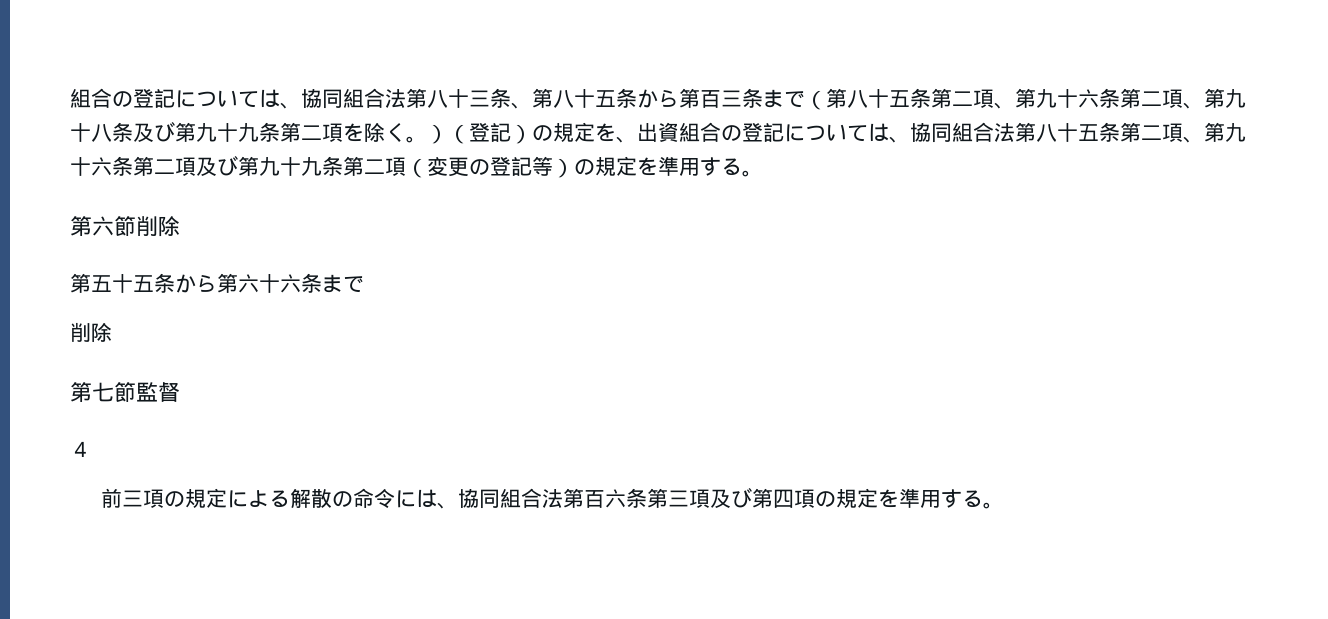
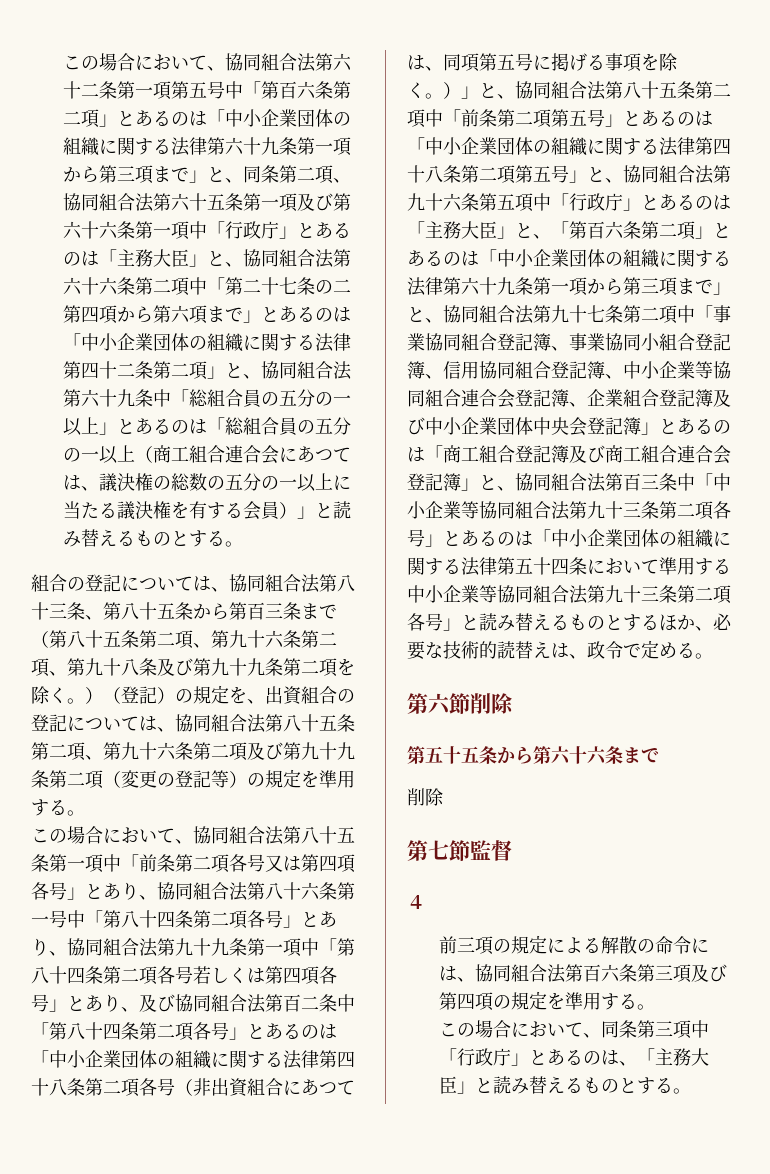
(70, 98) none -> [62,53,352,72] [62,81,351,100] [62,109,351,128] [62,137,351,156] [62,165,351,184] [62,193,351,212] [62,221,351,240] [62,249,351,268] [62,277,351,296] [62,305,351,324] [62,333,351,352] [62,361,352,380] [62,389,351,407] [62,417,351,436] [62,445,351,464] [62,473,351,492] [62,501,351,520] [62,529,243,547] この場合において、協同組合法第六十二条第一項第五号中「第百六条第二項」とあるのは「中小企業団体の組織に関する法律第六十九条第一項から第三項まで」と、同条第二項、協同組合法第六十五条第一項及び第六十六条第一項中「行政庁」とあるのは「主務大臣」と、協同組合法第六十六条第二項中「第二十七条の二第四項から第六項まで」とあるのは「中小企業団体の組織に関する法律第四十二条第二項」と、協同組合法第六十九条中「総組合員の五分の一以上」とあるのは「総組合員の五分の一以上（商工組合連合会にあつては、議決権の総数の五分の一以上に当たる議決権を有する会員）」と読み替えるものとする。 //
(763, 173) none -> [31,826,355,845] [31,854,355,873] [31,882,355,901] [31,910,337,929] [31,938,355,957] [31,966,337,985] [31,994,355,1013] [31,1022,337,1041] [31,1050,355,1069] [31,1078,355,1097] [407,53,678,72] [407,81,731,100] [407,109,713,128] [407,137,731,156] [407,165,731,184] [407,193,731,212] [407,221,731,240] [407,249,731,268] [407,277,731,296] [407,305,731,324] [407,333,731,351] [407,361,731,379] [407,389,731,408] [407,417,731,436] [407,445,731,464] [407,473,731,492] [407,501,731,520] [407,529,731,548] [407,557,731,576] [407,585,731,604] [407,613,732,631] [407,640,713,660] // この場合において、協同組合法第八十五条第一項中「前条第二項各号又は第四項各号」とあり、協同組合法第八十六条第一号中「第八十四条第二項各号」とあり、協同組合法第九十九条第一項中「第八十四条第二項各号若しくは第四項各号」とあり、及び協同組合法第百二条中「第八十四条第二項各号」とあるのは「中小企業団体の組織に関する法律第四十八条第二項各号（非出資組合にあつては、同項第五号に掲げる事項を除く。）」と、協同組合法第八十五条第二項中「前条第二項第五号」とあるのは「中小企業団体の組織に関する法律第四十八条第二項第五号」と、協同組合法第九十六条第五項中「行政庁」とあるのは「主務大臣」と、「第百六条第二項」とあるのは「中小企業団体の組織に関する法律第六十九条第一項から第三項まで」と、協同組合法第九十七条第二項中「事業協同組合登記簿、事業協同小組合登記簿、信用協同組合登記簿、中小企業等協同組合連合会登記簿、企業組合登記簿及び中小企業団体中央会登記簿」とあるのは「商工組合登記簿及び商工組合連合会登記簿」と、協同組合法第百三条中「中小企業等協同組合法第九十三条第二項各号」とあるのは「中小企業団体の組織に関する法律第五十四条において準用する中小企業等協同組合法第九十三条第二項各号」と読み替えるものとするほか、必要な技術的読替えは、政令で定める。
(1004, 505) none -> [438,1020,709,1039] [438,1048,709,1066] [438,1076,691,1094] // この場合において、同条第三項中「行政庁」とあるのは、「主務大臣」と読み替えるものとする。

